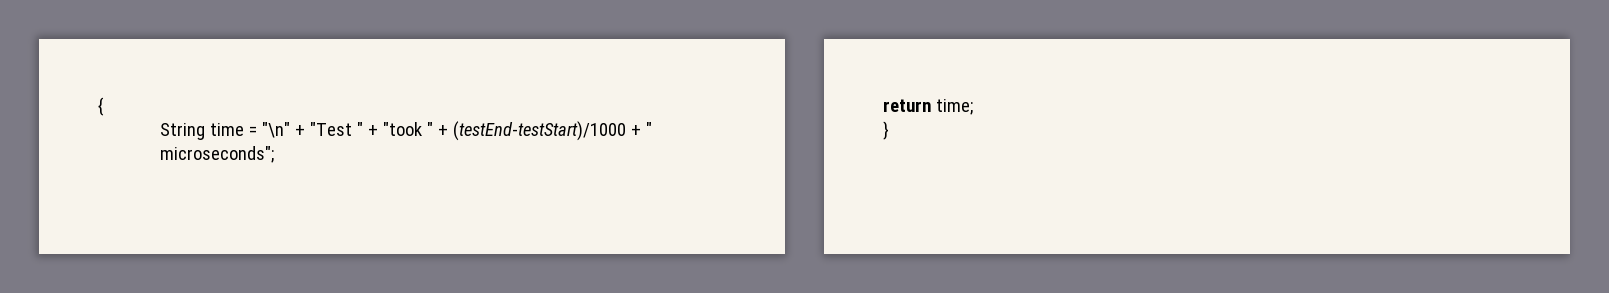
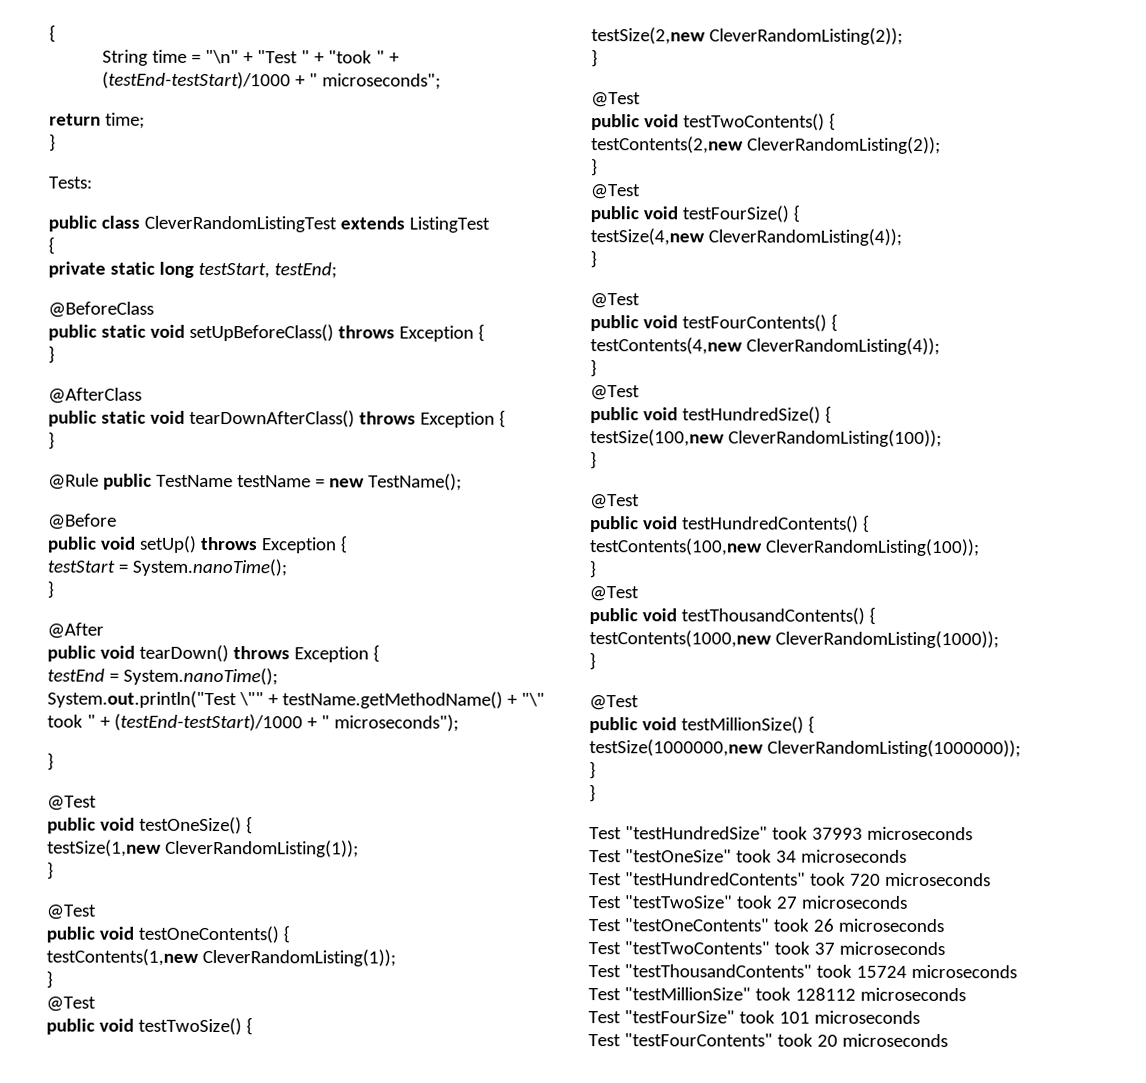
(889, 130) none -> [48,176,93,189] [48,215,490,233] [48,236,55,255] [48,261,337,279] [48,301,154,318] [48,323,485,342] [48,345,55,364] [48,387,142,404] [48,409,506,428] [48,431,55,450] [48,473,462,491] [48,513,117,530] [47,535,348,554] [47,558,287,577] [47,580,54,599] [47,622,104,639] [47,644,380,663] [47,667,278,686] [47,690,545,709] [47,713,459,732] [47,752,54,771] [47,795,97,811] [47,816,253,835] [47,839,359,858] [47,861,54,880] [46,904,96,920] [46,925,290,944] [46,948,396,967] [46,970,53,989] [46,996,96,1012] [46,1017,253,1036] [591,27,903,45] [591,49,598,68] [591,92,641,108] [591,112,836,131] [591,136,941,155] [591,158,598,177] [590,184,640,200] [590,204,800,223] [590,228,902,246] [590,250,597,269] [590,293,640,309] [590,313,838,332] [590,337,940,356] [590,359,597,378] [590,385,640,401] [590,405,832,424] [590,429,942,448] [590,451,597,470] [590,494,640,510] [590,514,870,533] [589,538,980,557] [589,560,596,579] [589,586,639,602] [589,606,876,625] [589,630,999,649] [589,652,596,671] [589,695,639,711] [589,715,815,734] [589,739,1021,758] [589,761,596,780] [589,784,596,803] [589,826,973,841] [589,849,907,863] [589,872,991,887] [588,895,908,909] [588,918,944,933] [588,941,945,956] [588,964,1017,979] [588,987,966,1002] [588,1010,920,1024] [588,1033,948,1048] // Tests: // public class CleverRandomListingTest extends ListingTest // { // private static long testStart, testEnd; // @BeforeClass // public static void setUpBeforeClass() throws Exception { // } // @AfterClass // public static void tearDownAfterClass() throws Exception { // } // @Rule public TestName testName = new TestName(); // @Before // public void setUp() throws Exception { // testStart = System.nanoTime(); // } // @After // public void tearDown() throws Exception { // testEnd = System.nanoTime(); // System.out.println("Test \"" + testName.getMethodName() + "\" took " + (testEnd-testStart)/1000 + " microseconds"); // } // @Test // public void testOneSize() { // testSize(1,new CleverRandomListing(1)); // } // @Test // public void testOneContents() { // testContents(1,new CleverRandomListing(1)); // } // @Test // public void testTwoSize() { // testSize(2,new CleverRandomListing(2)); // } // @Test // public void testTwoContents() { // testContents(2,new CleverRandomListing(2)); // } // @Test // public void testFourSize() { // testSize(4,new CleverRandomListing(4)); // } // @Test // public void testFourContents() { // testContents(4,new CleverRandomListing(4)); // } // @Test // public void testHundredSize() { // testSize(100,new CleverRandomListing(100)); // } // @Test // public void testHundredContents() { // testContents(100,new CleverRandomListing(100)); // } // @Test // public void testThousandContents() { // testContents(1000,new CleverRandomListing(1000)); // } // @Test // public void testMillionSize() { // testSize(1000000,new CleverRandomListing(1000000)); // } // } // Test "testHundredSize" took 37993 microseconds // Test "testOneSize" took 34 microseconds // Test "testHundredContents" took 720 microseconds // Test "testTwoSize" took 27 microseconds // Test "testOneContents" took 26 microseconds // Test "testTwoContents" took 37 microseconds // Test "testThousandContents" took 15724 microseconds // Test "testMillionSize" took 128112 microseconds // Test "testFourSize" took 101 microseconds // Test "testFourContents" took 20 microseconds

